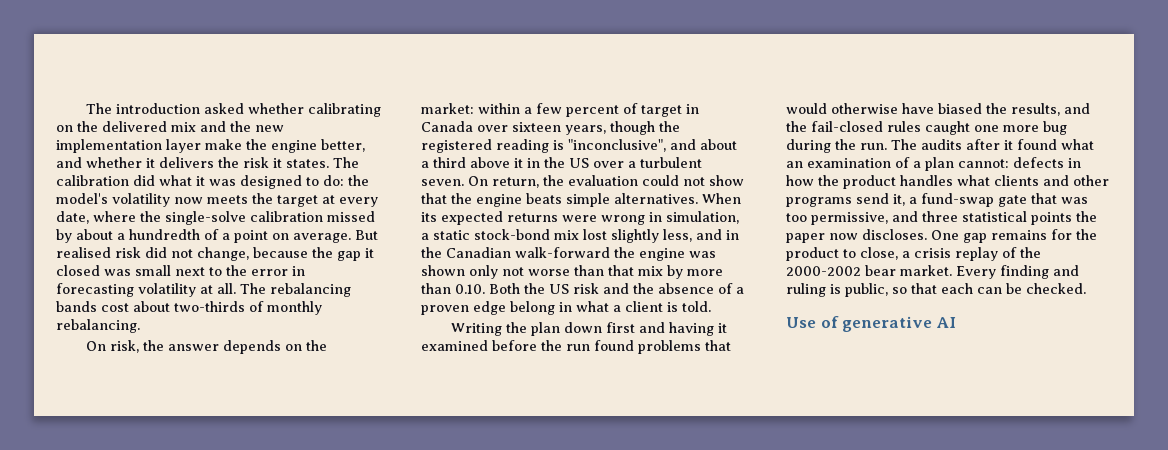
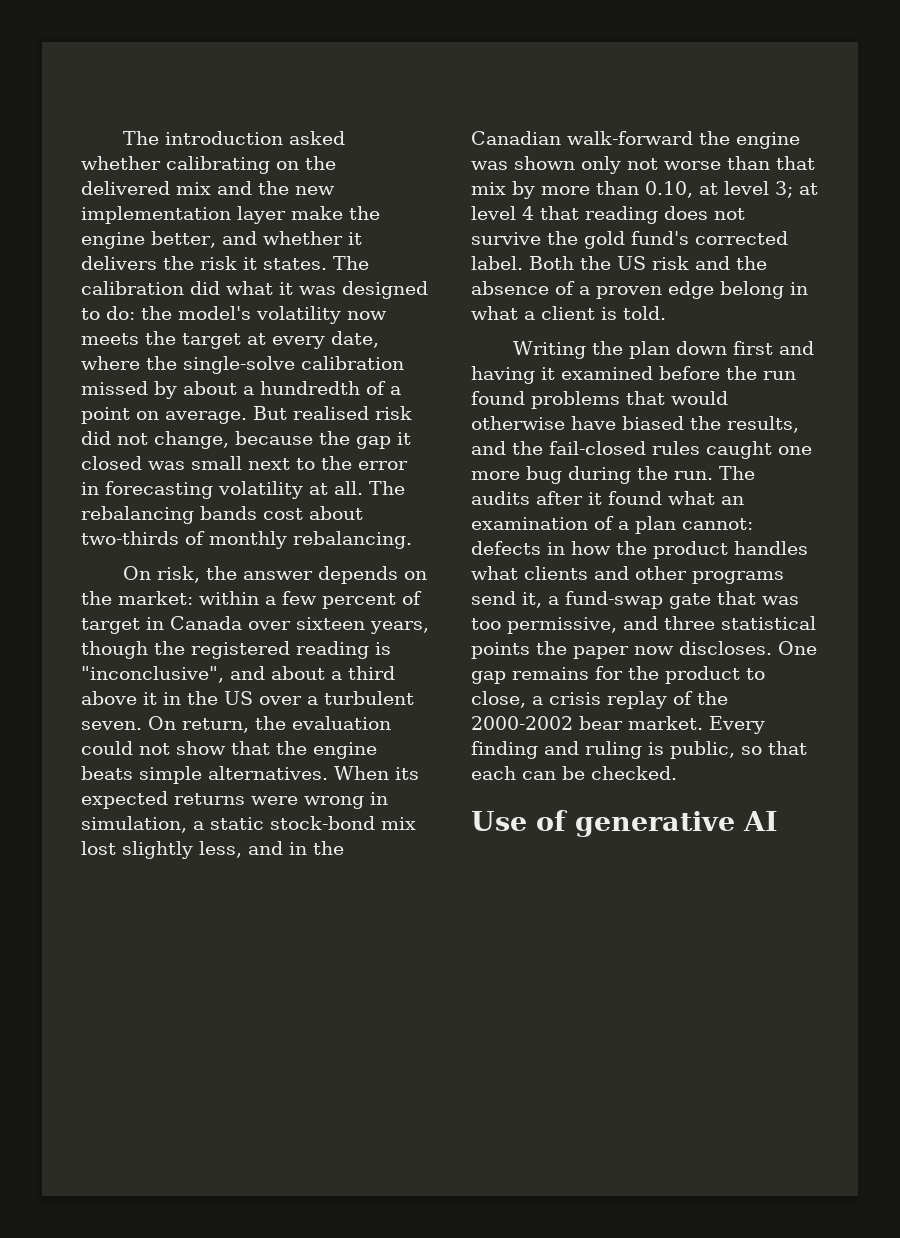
[455,284,485,294] 0.10. -> [645,181,818,198] [471,206,745,224] [471,231,788,249] [471,256,523,270] 0.10, at level 3; at level 4 that reading does not survive the gold fund's corrected label.

